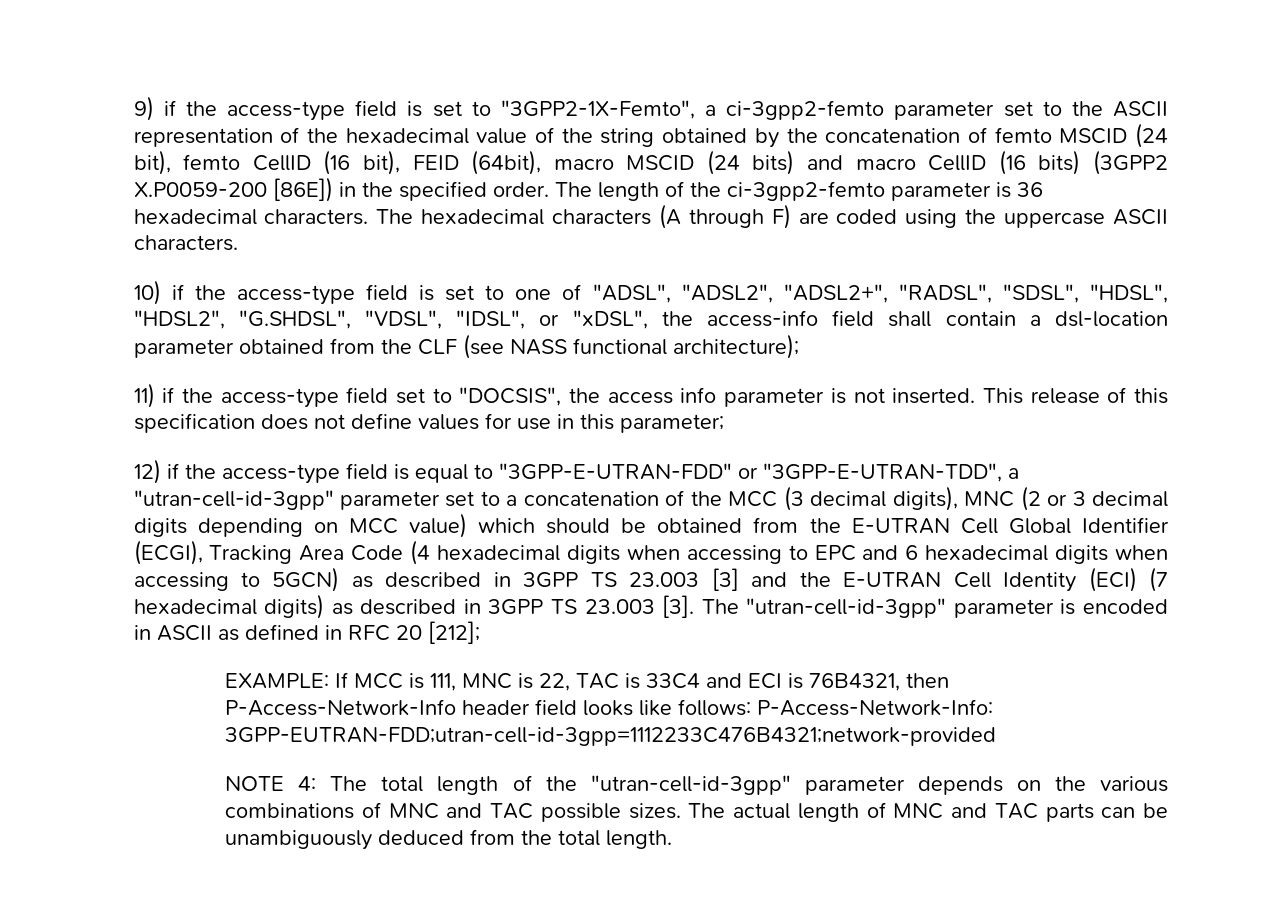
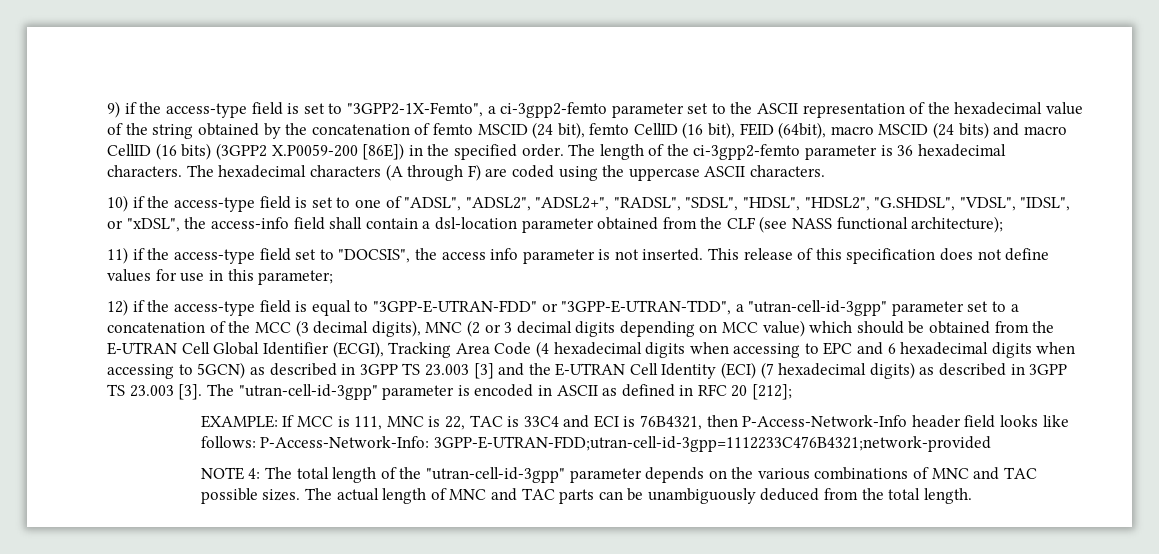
[225,727,997,746] 3GPP-EUTRAN-FDD;utran-cell-id-3gpp=1112233C476B4321;network-provided -> [433,436,991,452] 3GPP-E-UTRAN-FDD;utran-cell-id-3gpp=1112233C476B4321;network-provided

